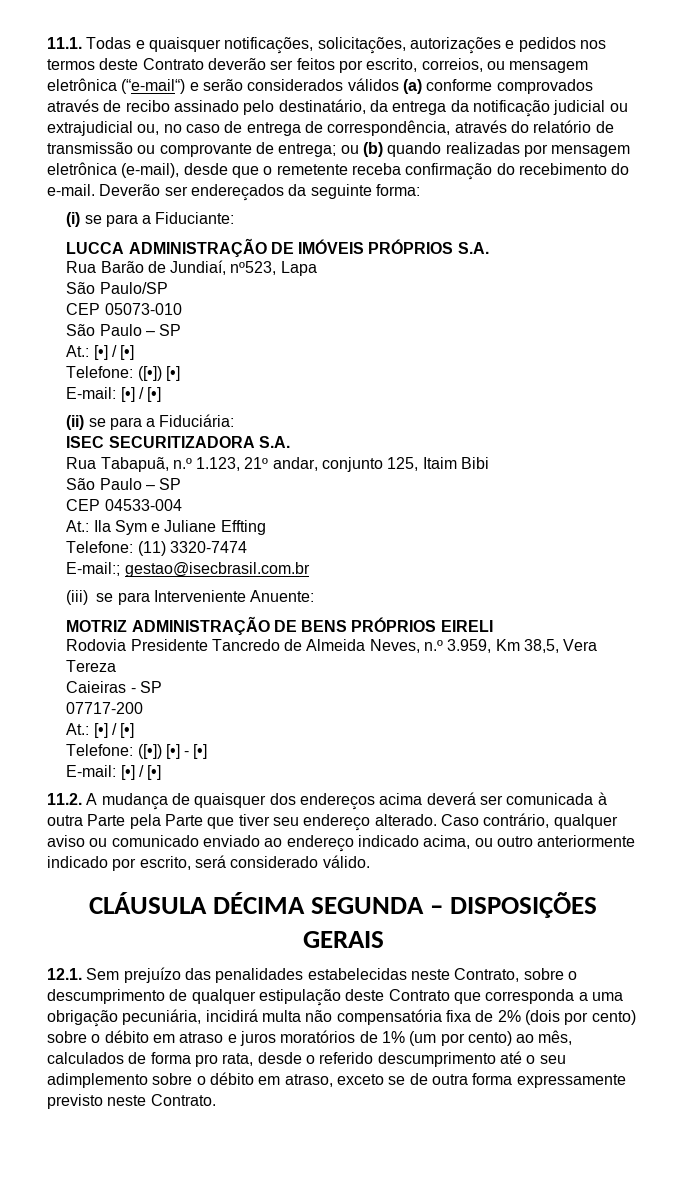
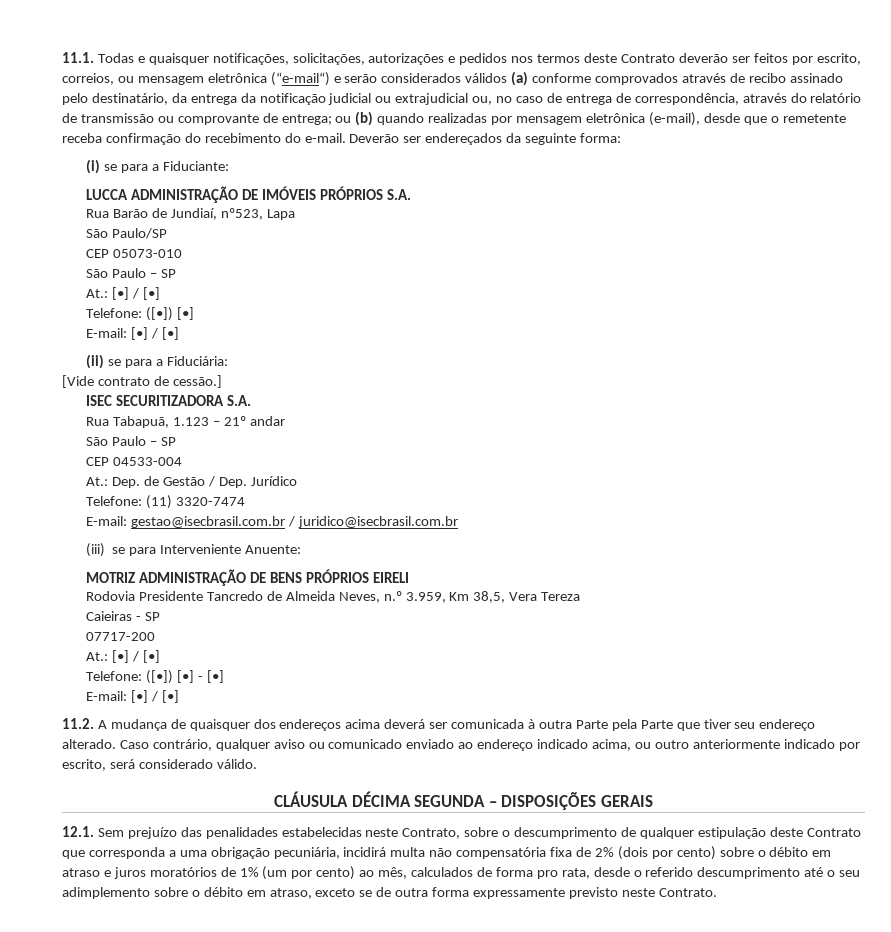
(235, 420) none -> [62,375,222,388] // [Vide contrato de cessão.]
[172,457,490,472] n.º 1.123, 21º andar, conjunto 125, Itaim Bibi -> [172,416,285,426] 1.123 – 21º andar
[93,520,266,535] Ila Sym e Juliane Effting -> [112,476,297,488] Dep. de Gestão / Dep. Jurídico
[66,562,121,576] E-mail:; -> [86,516,128,526] E-mail:
(310, 569) none -> [287,516,458,528] / juridico@isecbrasil.com.br

